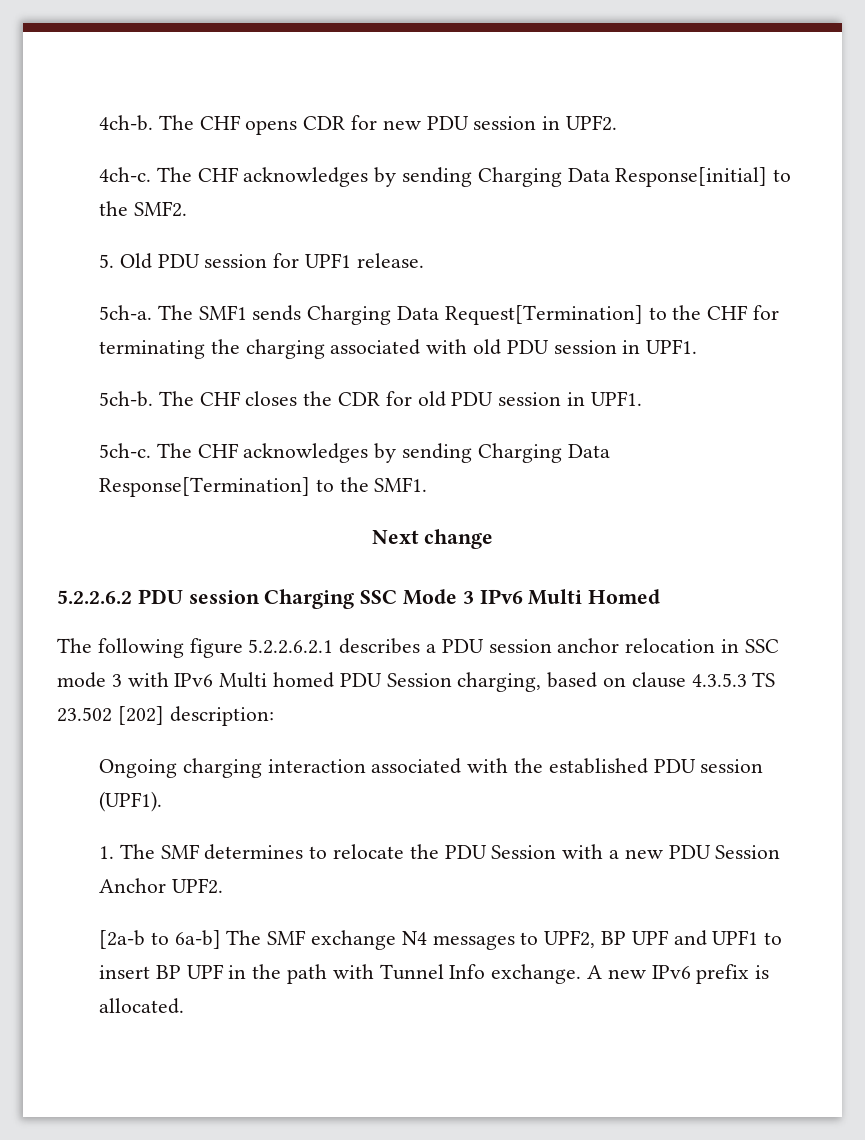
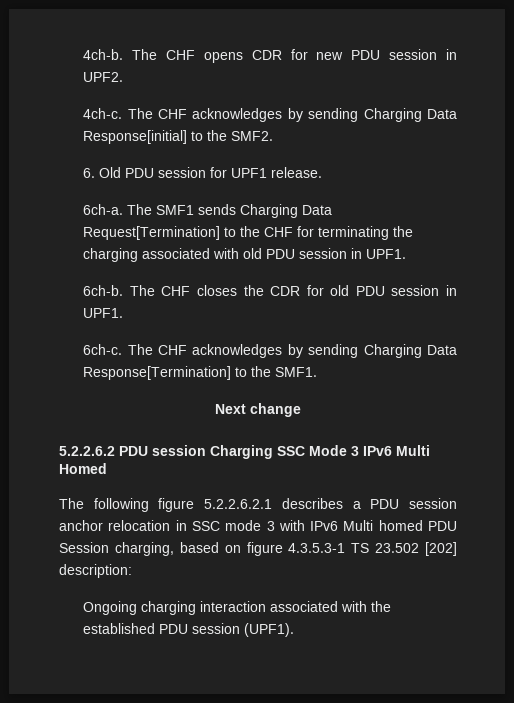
[98,254,114,268] 5. -> [83,168,96,178] 6.
[98,305,152,320] 5ch-a. -> [83,204,124,215] 6ch-a.
[98,391,153,407] 5ch-b. -> [83,285,124,296] 6ch-b.
[98,443,151,458] 5ch-c. -> [83,344,123,355] 6ch-c.
[631,672,747,688] clause 4.3.5.3 -> [246,542,346,556] figure 4.3.5.3-1
[98,844,781,860] [98,878,223,894] [98,930,783,950] [98,964,770,984] [98,998,184,1014] // 1. The SMF determines to relocate the PDU Session with a new PDU Session Anchor UPF2. // [2a-b to 6a-b] The SMF exchange N4 messages to UPF2, BP UPF and UPF1 to insert BP UPF in the path with Tunnel Info exchange. A new IPv6 prefix is allocated. -> (295, 630) none

